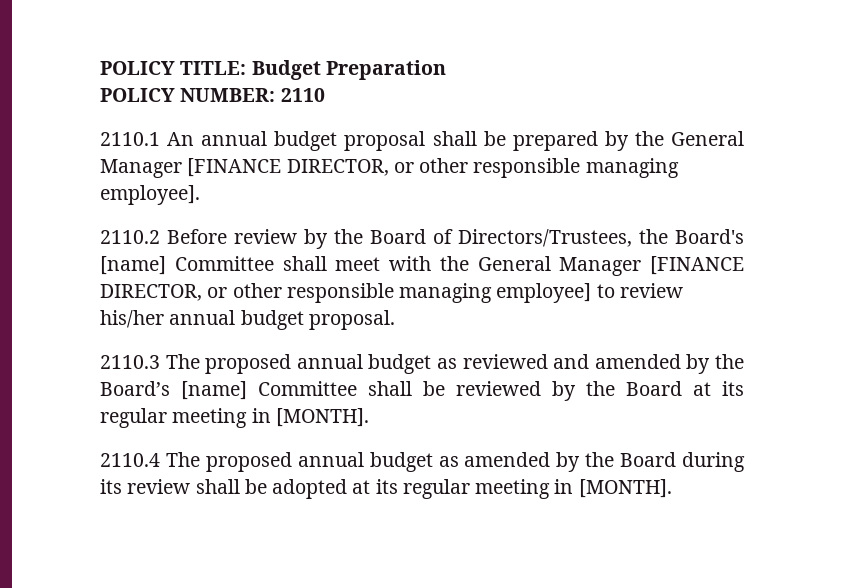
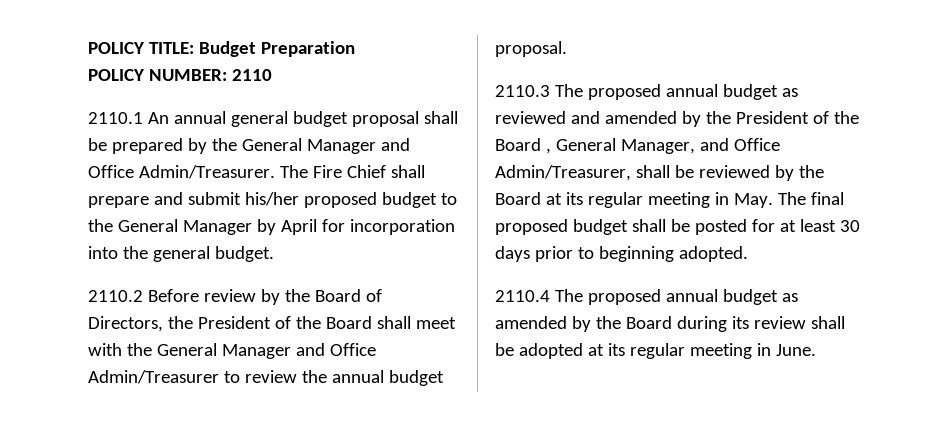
(268, 138) none -> [230,111,288,127] general
[187,158,679,178] [100,185,200,205] [FINANCE DIRECTOR, or other responsible managing employee]. -> [380,138,410,151] [88,165,425,179] [88,192,457,208] [88,219,455,235] [88,246,274,262] and Office Admin/Treasurer. The Fire Chief shall prepare and submit his/her proposed budget to the General Manager by April for incorporation into the general budget.
[458,229,744,247] [100,256,274,275] Directors/Trustees, the Board's [name] Committee -> [88,316,372,332] Directors, the President of the Board
[650,256,744,275] [100,283,592,303] [FINANCE DIRECTOR, or other responsible managing employee] -> [295,343,376,356] [88,370,219,384] and Office Admin/Treasurer
[100,310,164,328] his/her -> [301,370,327,383] the
[100,381,357,400] Board’s [name] Committee -> [735,111,859,124] [495,138,780,154] [495,165,631,181] President of the Board , General Manager, and Office Admin/Treasurer,
[275,408,369,427] [MONTH]. -> [733,192,844,208] [495,219,860,235] [495,246,748,262] May. The final proposed budget shall be posted for at least 30 days prior to beginning adopted.
[578,479,672,498] [MONTH]. -> [775,344,816,356] June.

